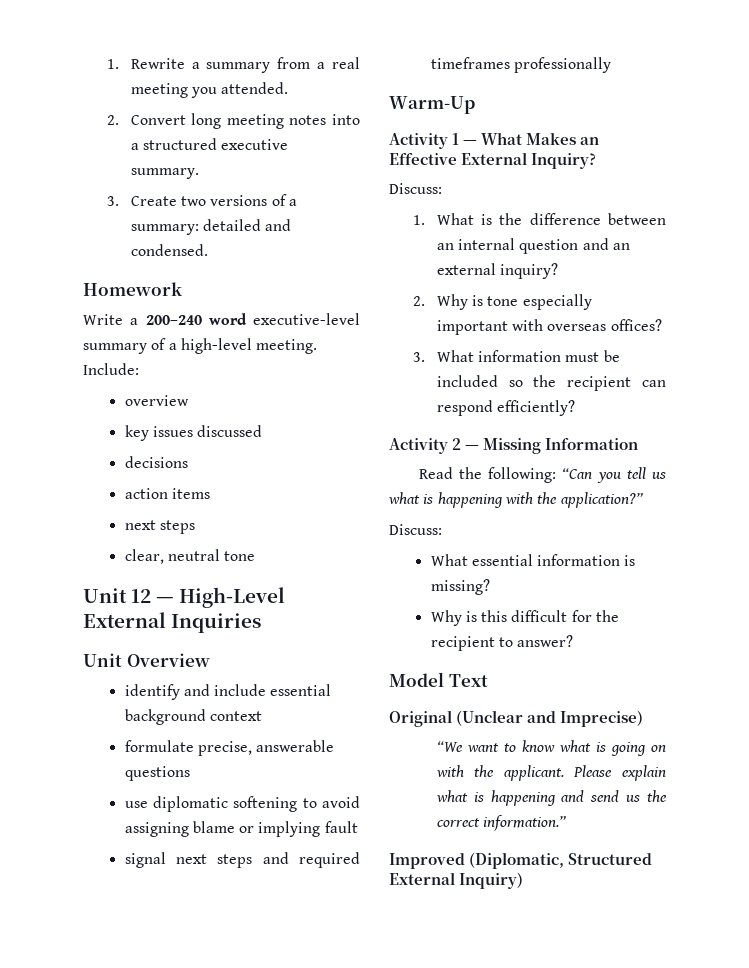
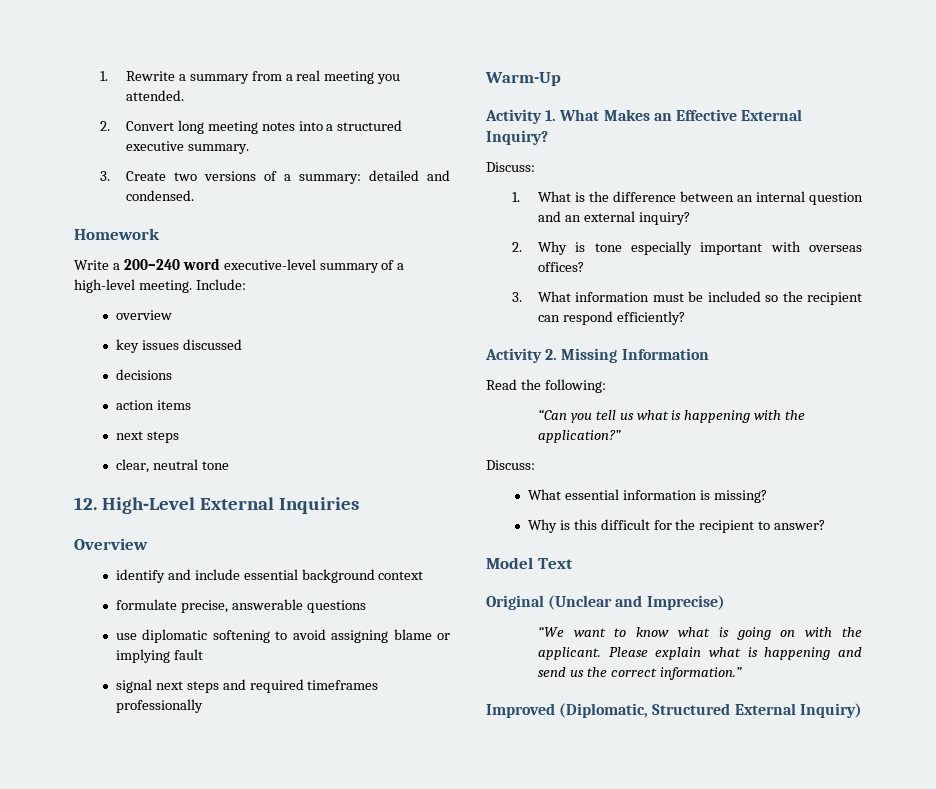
[83,588,175,603] Unit 12 — -> [74,497,97,510] 12.
[83,653,122,667] Unit -> (359, 505) none
[452,133,478,145] 1 — -> [545,110,557,121] 1.
[452,438,480,450] 2 — -> [545,349,558,360] 2.
(557, 475) none -> (606, 386) //

